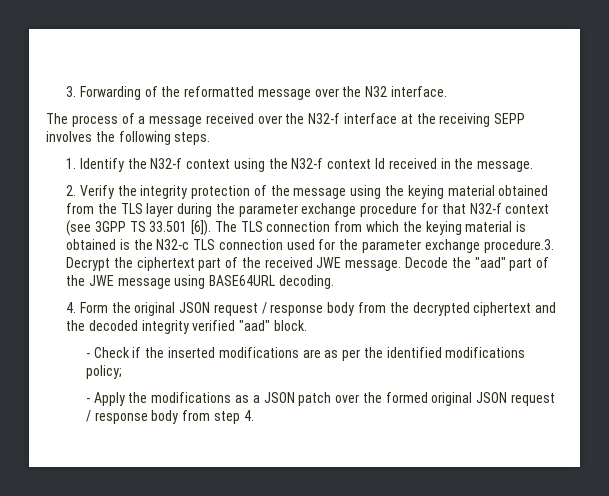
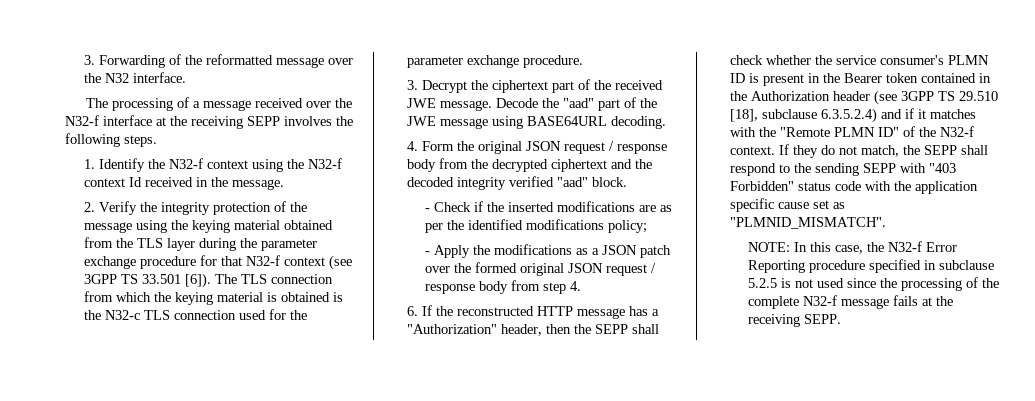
[71,115,118,127] process -> [111,98,173,111] processing
[483,239,554,253] procedure.3. -> [522,55,583,68] [406,80,418,90] procedure. // 3.
(254, 415) none -> [406,305,659,319] [406,324,659,336] [729,55,989,65] [729,73,991,86] [729,90,998,105] [729,108,976,123] [729,126,974,137] [729,144,988,158] [729,163,956,176] [729,181,978,194] [729,198,845,212] [729,217,886,229] [748,241,958,254] [748,259,995,273] [748,277,1000,291] [748,295,954,309] [748,314,842,327] // 6. If the reconstructed HTTP message has a "Authorization" header, then the SEPP shall check whether the service consumer's PLMN ID is present in the Bearer token contained in the Authorization header (see 3GPP TS 29.510 [18], subclause 6.3.5.2.4) and if it matches with the "Remote PLMN ID" of the N32-f context. If they do not match, the SEPP shall respond to the sending SEPP with "403 Forbidden" status code with the application specific cause set as "PLMNID_MISMATCH". // NOTE: In this case, the N32-f Error Reporting procedure specified in subclause 5.2.5 is not used since the processing of the complete N32-f message fails at the receiving SEPP.

